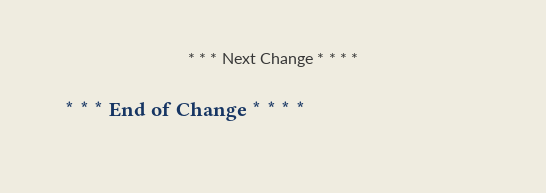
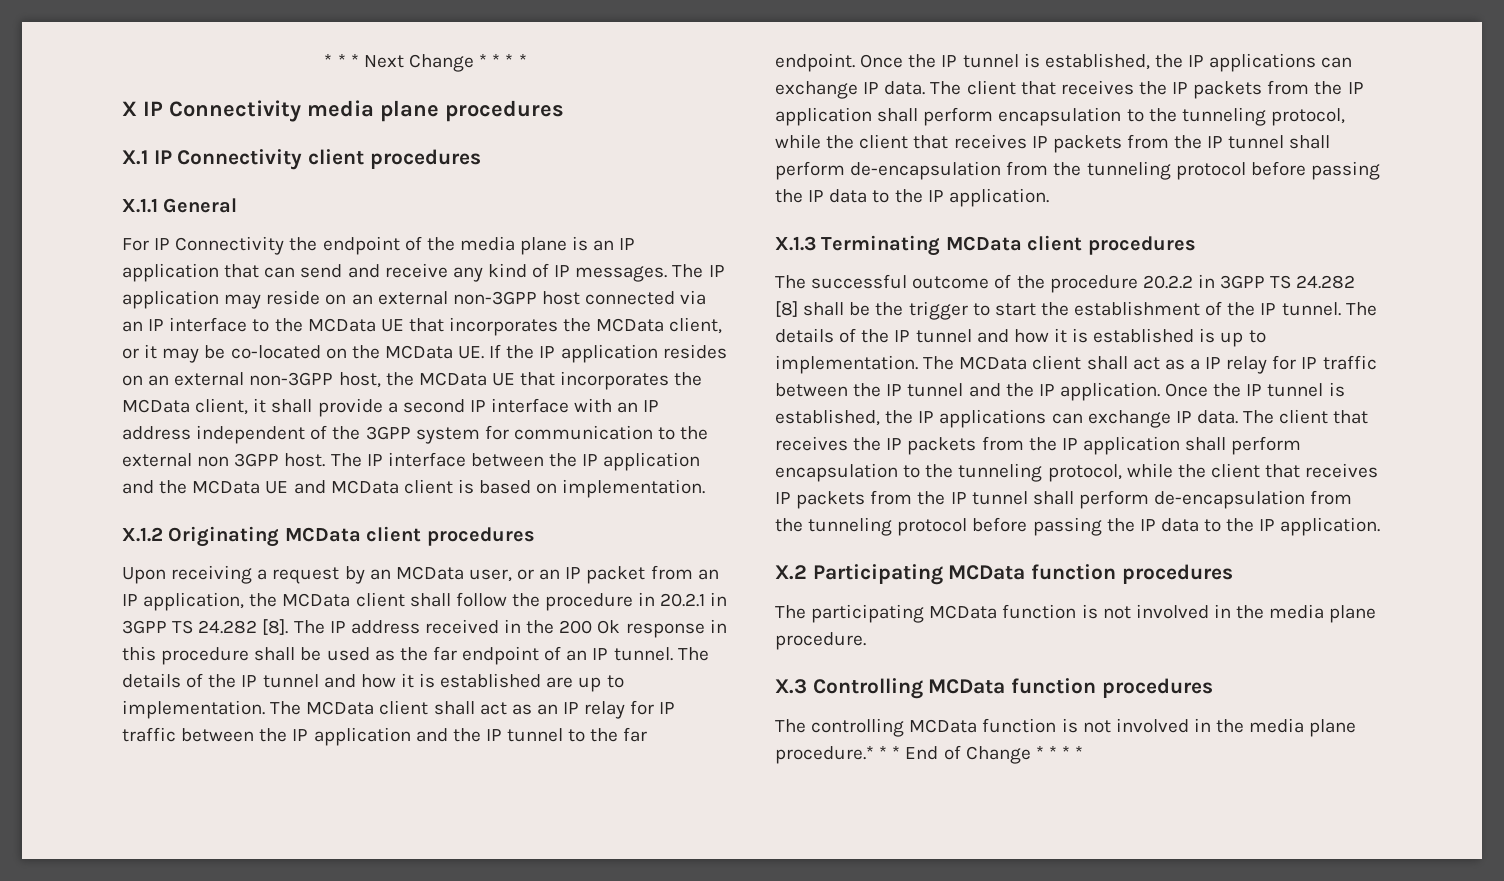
[65,101,74,116] * -> [122,100,564,122] [122,149,481,170] [122,198,238,213] [122,236,636,255] [122,263,725,282] [122,290,707,309] [122,317,723,336] [122,344,727,363] [122,371,703,390] [122,398,660,417] [122,425,709,444] [122,452,701,471] [122,479,706,498] [122,526,535,547] [122,565,719,584] [122,592,728,611] [122,619,727,638] [122,646,709,665] [122,673,624,692] [122,700,676,719] [122,727,648,746] [775,53,1353,72] [775,80,1364,99] [775,107,1345,126] [775,134,1331,153] [775,161,1380,180] [775,188,1049,207] [775,235,1196,256] [775,274,1356,293] [775,301,1377,320] [775,328,1266,347] [775,355,1377,374] [775,382,1345,401] [775,409,1369,428] [775,436,1302,455] [775,463,1379,482] [775,490,1353,509] [775,517,1381,536] [775,564,1233,585] [775,604,1377,623] [775,632,866,650] [775,678,1213,699] [775,718,1357,737] [775,746,874,764] X IP Connectivity media plane procedures // X.1 IP Connectivity client procedures // X.1.1 General // For IP Connectivity the endpoint of the media plane is an IP application that can send and receive any kind of IP messages. The IP application may reside on an external non-3GPP host connected via an IP interface to the MCData UE that incorporates the MCData client, or it may be co-located on the MCData UE. If the IP application resides on an external non-3GPP host, the MCData UE that incorporates the MCData client, it shall provide a second IP interface with an IP address independent of the 3GPP system for communication to the external non 3GPP host. The IP interface between the IP application and the MCData UE and MCData client is based on implementation. // X.1.2 Originating MCData client procedures // Upon receiving a request by an MCData user, or an IP packet from an IP application, the MCData client shall follow the procedure in 20.2.1 in 3GPP TS 24.282 [8]. The IP address received in the 200 Ok response in this procedure shall be used as the far endpoint of an IP tunnel. The details of the IP tunnel and how it is established are up to implementation. The MCData client shall act as an IP relay for IP traffic between the IP application and the IP tunnel to the far endpoint. Once the IP tunnel is established, the IP applications can exchange IP data. The client that receives the IP packets from the IP application shall perform encapsulation to the tunneling protocol, while the client that receives IP packets from the IP tunnel shall perform de-encapsulation from the tunneling protocol before passing the IP data to the IP application. // X.1.3 Terminating MCData client procedures // The successful outcome of the procedure 20.2.2 in 3GPP TS 24.282 [8] shall be the trigger to start the establishment of the IP tunnel. The details of the IP tunnel and how it is established is up to implementation. The MCData client shall act as a IP relay for IP traffic between the IP tunnel and the IP application. Once the IP tunnel is established, the IP applications can exchange IP data. The client that receives the IP packets from the IP application shall perform encapsulation to the tunneling protocol, while the client that receives IP packets from the IP tunnel shall perform de-encapsulation from the tunneling protocol before passing the IP data to the IP application. // X.2 Participating MCData function procedures // The participating MCData function is not involved in the media plane procedure. // X.3 Controlling MCData function procedures // The controlling MCData function is not involved in the media plane procedure.*

